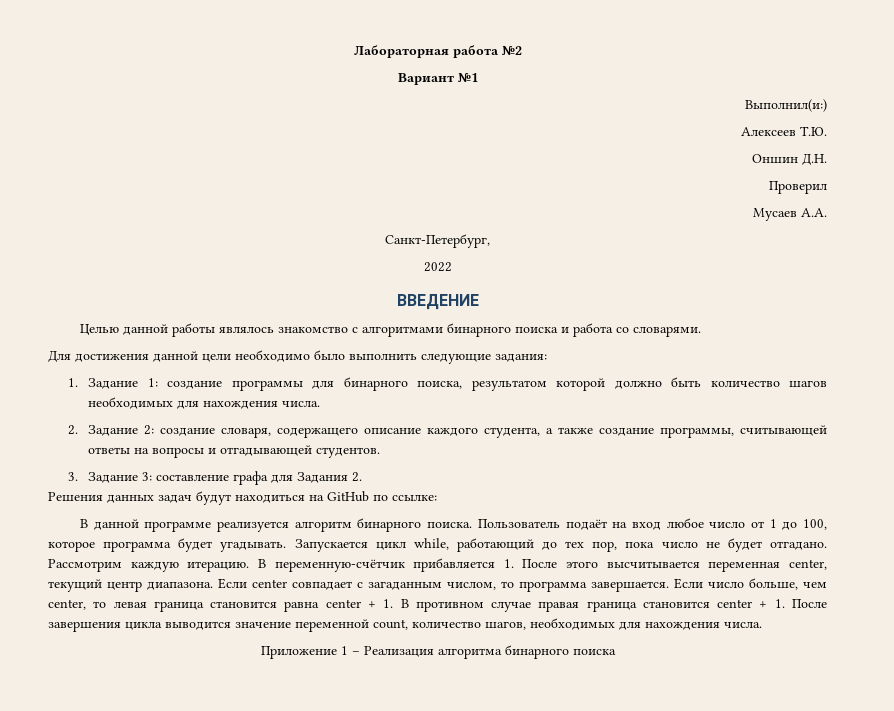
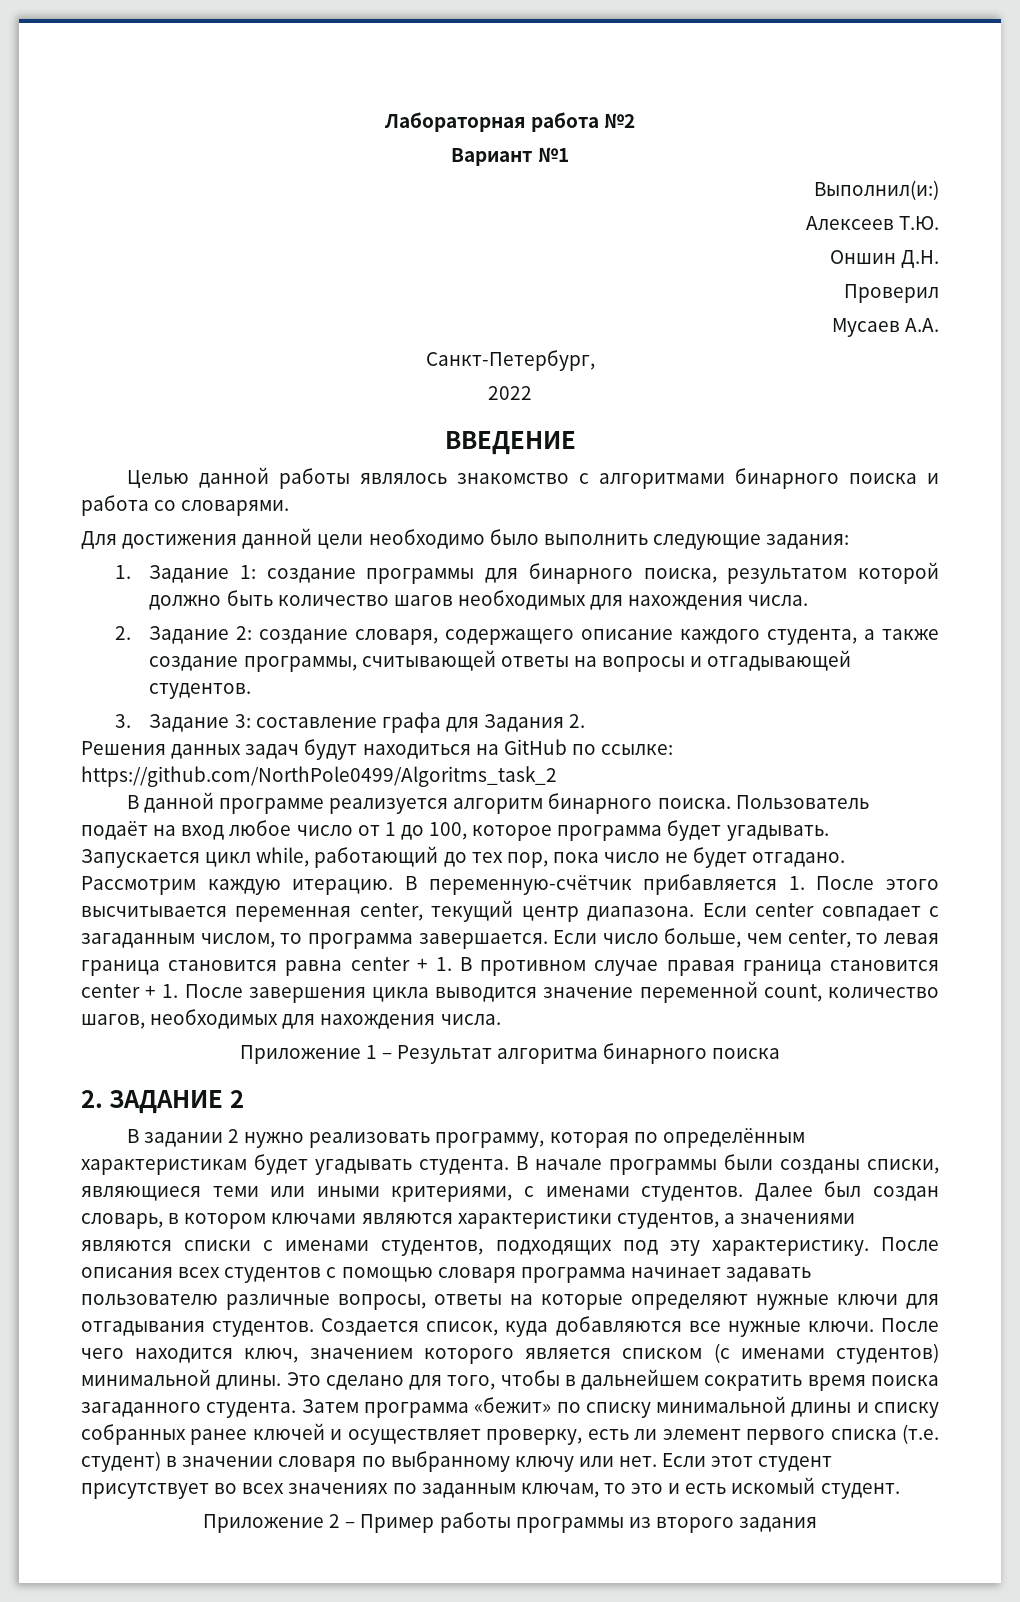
(437, 498) none -> [81,766,557,787] https://github.com/NorthPole0499/Algoritms_task_2
[363,646,434,657] Реализация -> [397,1045,492,1064] Результат
(616, 652) none -> [81,1090,244,1114] [126,1128,805,1148] [81,1154,939,1175] [81,1181,940,1202] [81,1213,856,1229] [81,1237,939,1256] [81,1267,812,1283] [81,1294,939,1310] [81,1316,939,1337] [81,1343,939,1364] [81,1369,939,1391] [81,1396,939,1418] [81,1423,940,1445] [81,1451,833,1472] [81,1477,900,1499] [202,1512,818,1533] // 2. ЗАДАНИЕ 2 // В задании 2 нужно реализовать программу, которая по определённым характеристикам будет угадывать студента. В начале программы были созданы списки, являющиеся теми или иными критериями, с именами студентов. Далее был создан словарь, в котором ключами являются характеристики студентов, а значениями являются списки с именами студентов, подходящих под эту характеристику. После описания всех студентов с помощью словаря программа начинает задавать пользователю различные вопросы, ответы на которые определяют нужные ключи для отгадывания студентов. Создается список, куда добавляются все нужные ключи. После чего находится ключ, значением которого является списком (с именами студентов) минимальной длины. Это сделано для того, чтобы в дальнейшем сократить время поиска загаданного студента. Затем программа «бежит» по списку минимальной длины и списку собранных ранее ключей и осуществляет проверку, есть ли элемент первого списка (т.е. студент) в значении словаря по выбранному ключу или нет. Если этот студент присутствует во всех значениях по заданным ключам, то это и есть искомый студент. // Приложение 2 – Пример работы программы из второго задания

